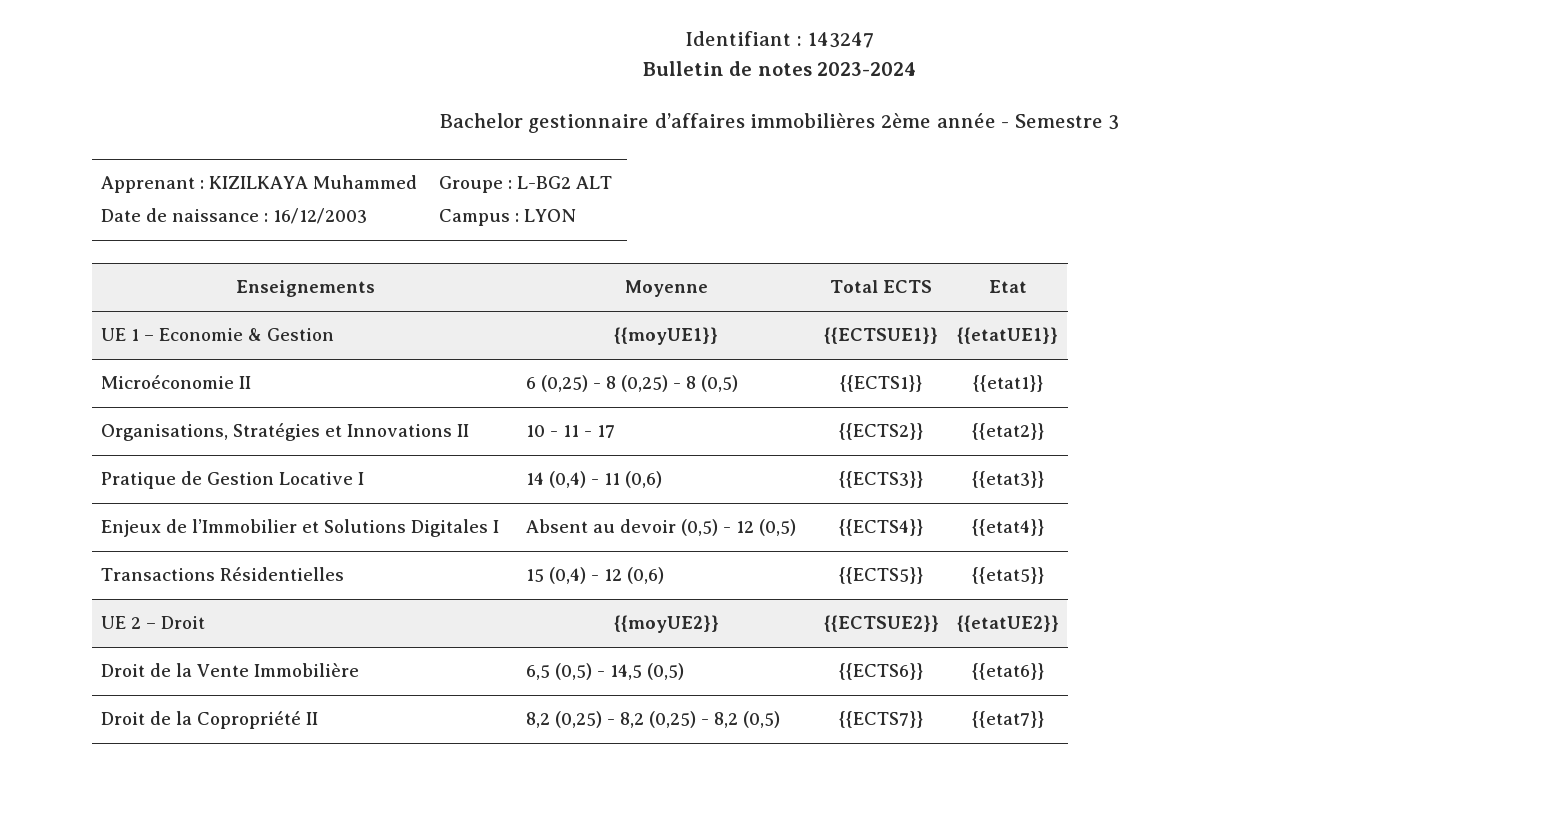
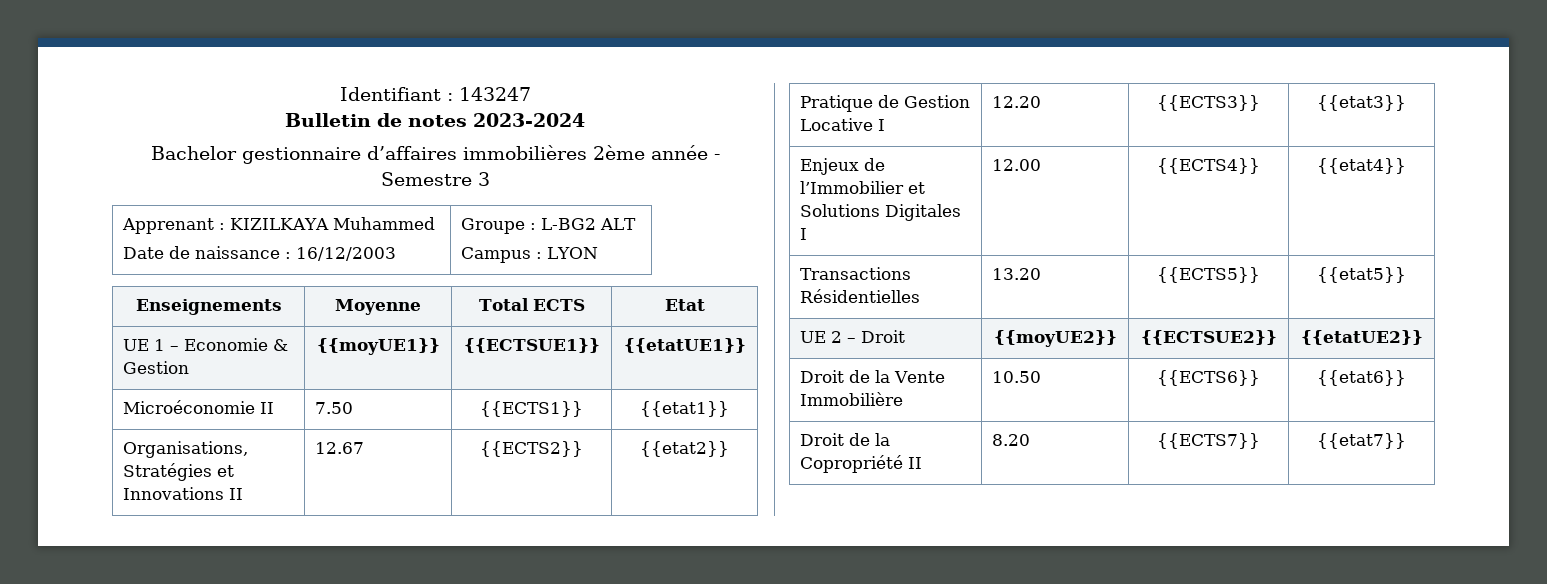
[525,375,738,392] 6 (0,25) - 8 (0,25) - 8 (0,5) -> [315,402,354,414] 7.50
[525,425,615,438] 10 - 11 - 17 -> [315,442,365,454] 12.67
[525,471,662,488] 14 (0,4) - 11 (0,6) -> [992,96,1042,108] 12.20
[525,519,796,536] Absent au devoir (0,5) - 12 (0,5) -> [992,159,1042,171] 12.00
[525,567,664,584] 15 (0,4) - 12 (0,6) -> [992,268,1042,280] 13.20
[525,663,684,680] 6,5 (0,5) - 14,5 (0,5) -> [992,371,1042,383] 10.50
[525,711,780,728] 8,2 (0,25) - 8,2 (0,25) - 8,2 (0,5) -> [992,434,1031,446] 8.20

